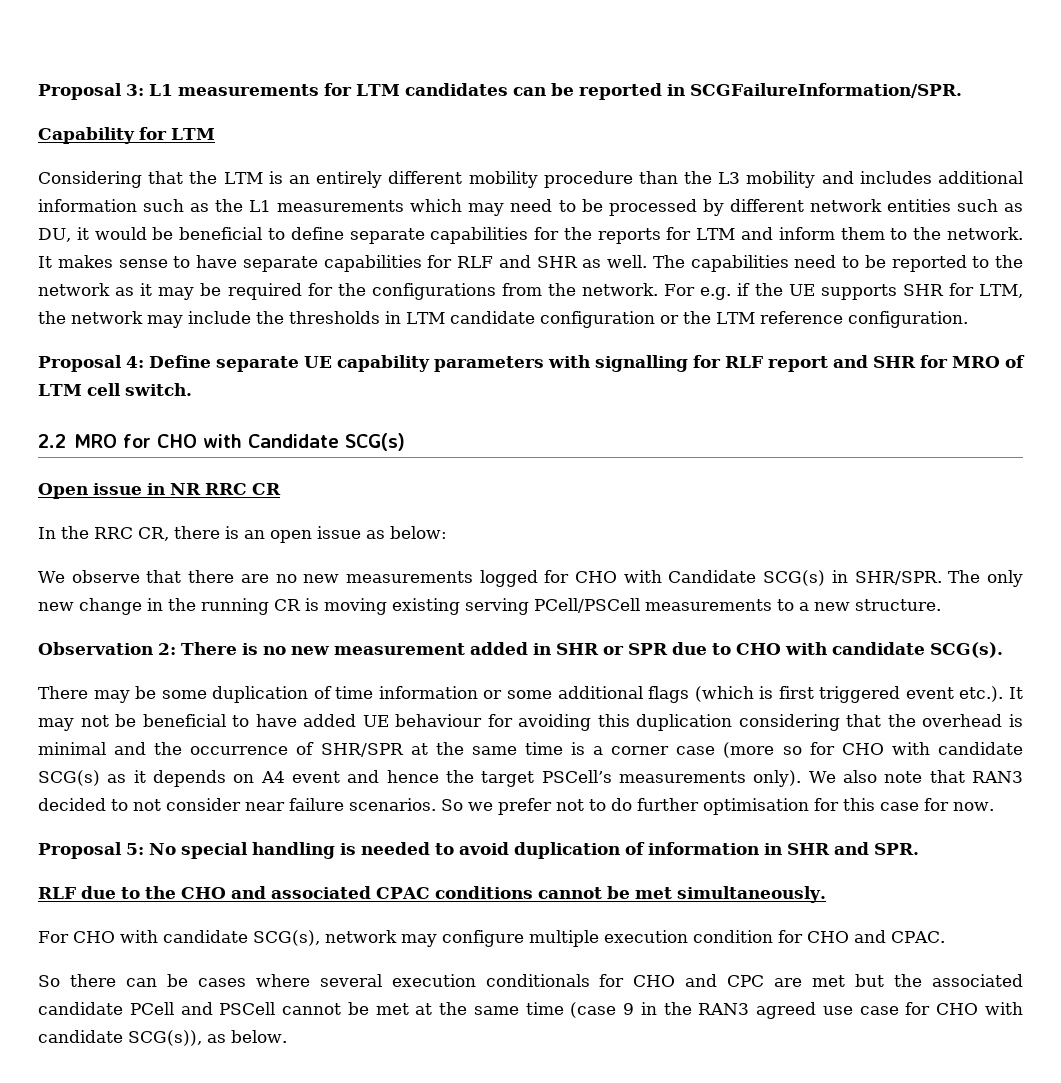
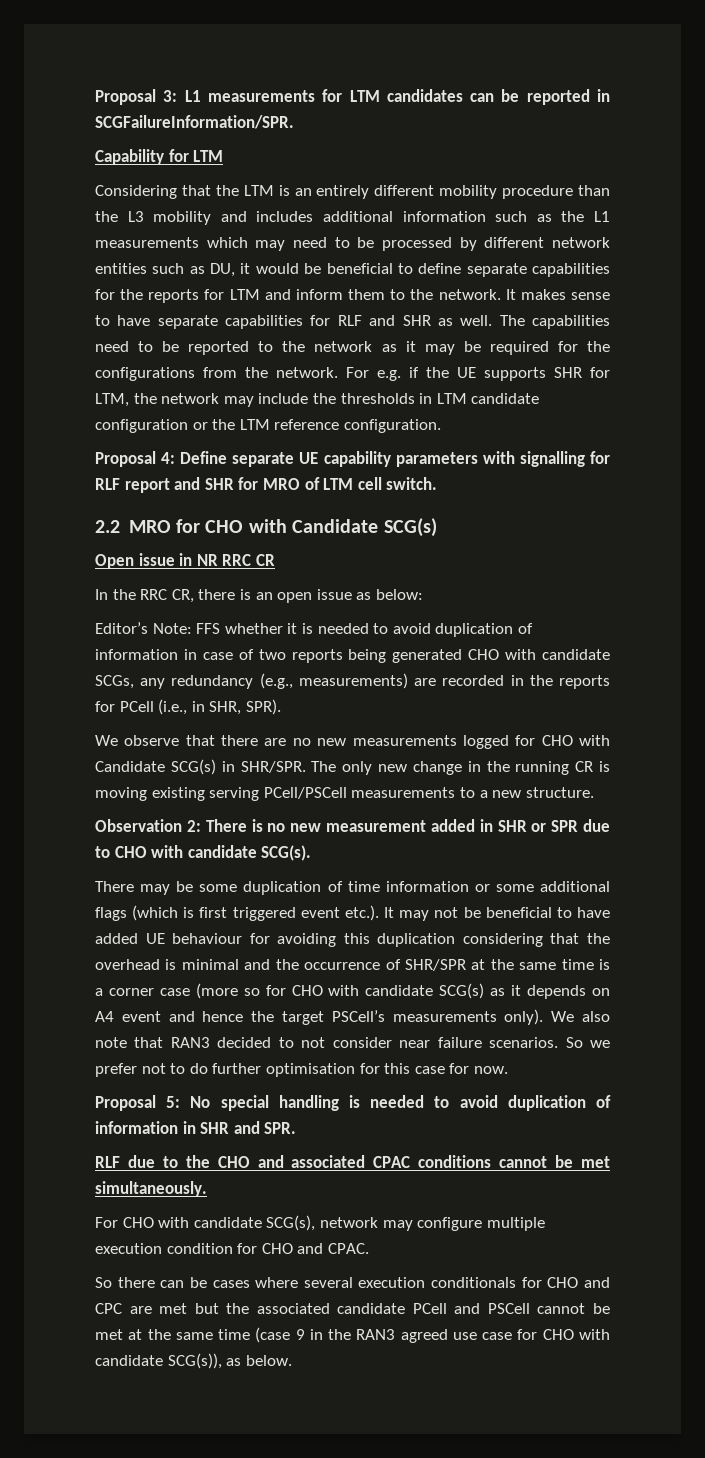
(447, 532) none -> [95,622,533,637] [95,649,610,663] [95,673,610,689] [95,699,281,715] // Editor’s Note: FFS whether it is needed to avoid duplication of information in case of two reports being generated CHO with candidate SCGs, any redundancy (e.g., measurements) are recorded in the reports for PCell (i.e., in SHR, SPR).

